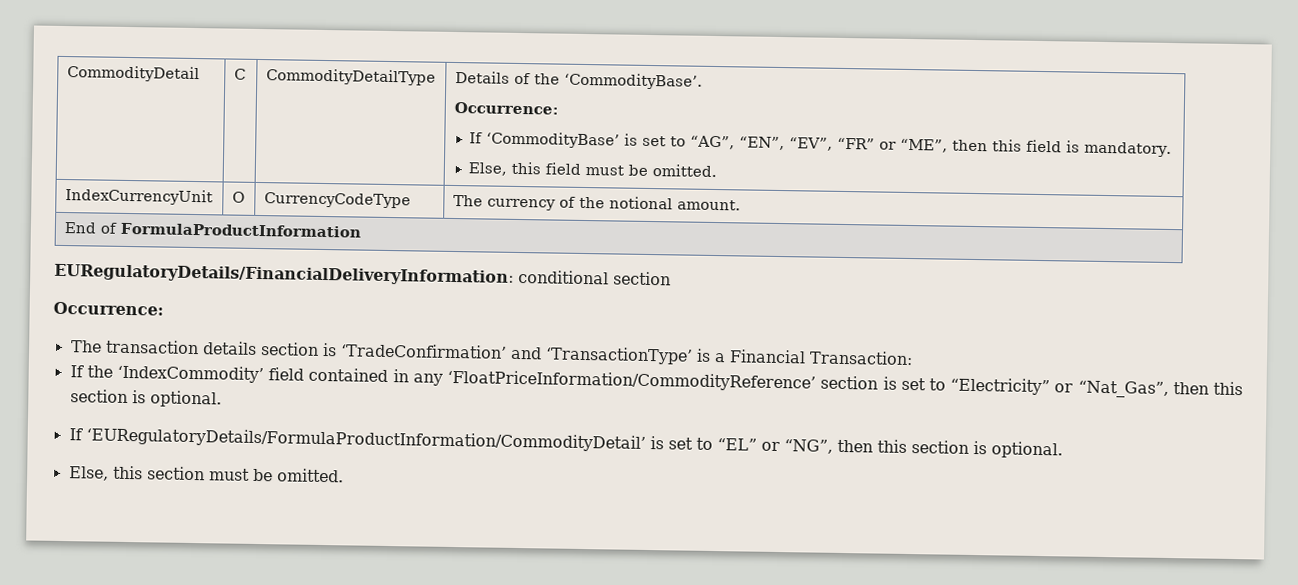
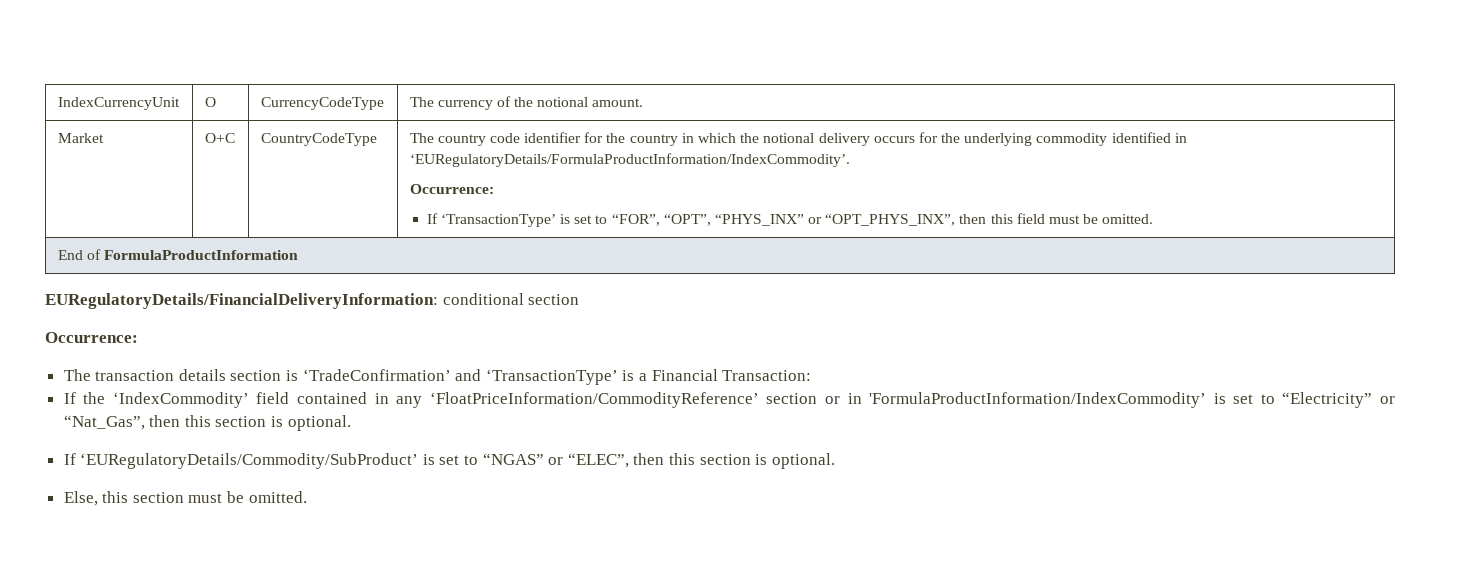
[66,65,200,83] [233,68,246,80] [265,68,436,86] [454,70,703,90] [453,101,559,115] [469,131,1173,158] [468,161,718,178] CommodityDetail | C | CommodityDetailType | Details of the ‘CommodityBase’. // Occurrence: // If ‘CommodityBase’ is set to “AG”, “EN”, “EV”, “FR” or “ME”, then this field is mandatory. // Else, this field must be omitted. // -> (57, 103) none
(741, 205) none -> [57,133,104,143] [204,133,235,143] [260,133,377,146] [409,132,1187,146] [409,153,850,167] [409,184,494,194] [426,213,1154,227] // Market | O+C | CountryCodeType | The country code identifier for the country in which the notional delivery occurs for the underlying commodity identified in ‘EURegulatoryDetails/FormulaProductInformation/IndexCommodity’. // Occurrence: // If ‘TransactionType’ is set to “FOR”, “OPT”, “PHYS_INX” or “OPT_PHYS_INX”, then this field must be omitted.
(879, 382) none -> [824,392,1207,408] or in 'FormulaProductInformation/IndexCommodity’
[85,427,833,454] ‘EURegulatoryDetails/FormulaProductInformation/CommodityDetail’ is set to “EL” or “NG”, -> [80,453,629,469] ‘EURegulatoryDetails/Commodity/SubProduct’ is set to “NGAS” or “ELEC”,

